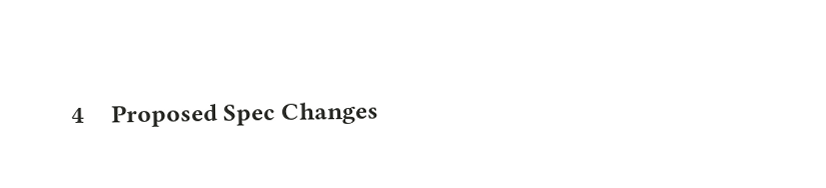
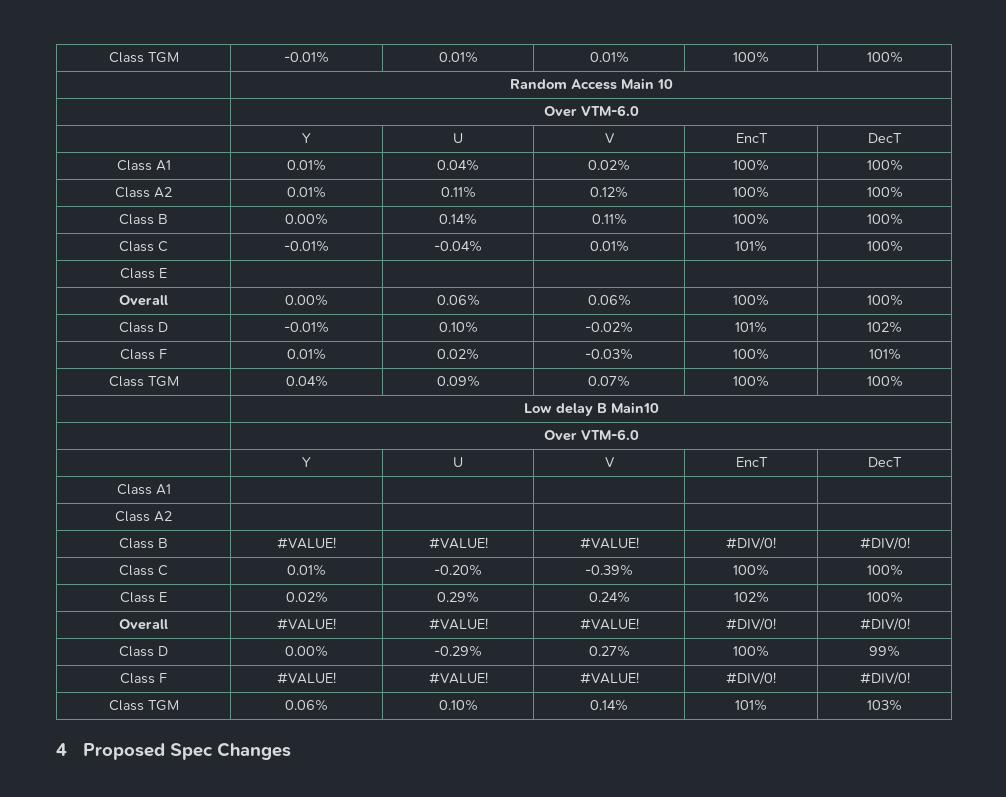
(71, 115) none -> [108,52,179,63] [284,51,329,63] [438,51,478,63] [589,51,629,63] [733,51,769,63] [866,51,903,63] [509,78,673,90] [543,105,639,117] [302,133,311,143] [453,133,463,143] [604,133,615,143] [735,133,768,143] [868,133,902,143] [116,160,171,171] [287,159,326,171] [437,159,479,171] [588,159,630,171] [733,159,769,171] [866,159,903,171] [115,187,172,198] [287,186,326,198] [440,186,476,198] [590,186,628,198] [733,186,769,198] [866,186,903,198] [119,214,168,225] [285,213,328,225] [439,213,477,225] [591,213,627,225] [733,213,769,225] [866,213,903,225] [119,241,168,252] [284,240,329,252] [434,240,482,252] [589,240,629,252] [735,240,767,252] [866,240,903,252] [120,268,167,279] [119,295,168,306] [285,294,328,306] [436,294,480,306] [587,294,631,306] [733,294,769,306] [866,294,903,306] [119,322,168,333] [284,321,329,333] [438,321,478,333] [585,321,633,333] [735,321,767,333] [867,321,902,333] [120,349,167,360] [287,348,326,360] [437,348,479,360] [585,348,633,360] [733,348,769,360] [868,348,901,360] [108,376,179,387] [285,375,328,387] [436,375,480,387] [588,375,630,387] [733,375,769,387] [866,375,903,387] [523,402,659,416] [543,429,639,441] [302,457,311,467] [453,457,463,467] [604,457,615,467] [735,457,768,467] [868,457,902,467] [116,484,171,495] [115,511,172,522] [119,538,168,549] [277,537,336,549] [428,537,488,549] [579,537,639,549] [726,537,776,550] [859,537,910,550] [119,565,168,576] [287,564,326,576] [434,564,482,576] [585,564,633,576] [733,564,769,576] [866,564,903,576] [120,592,167,603] [285,591,328,603] [437,591,479,603] [588,591,630,603] [733,591,769,603] [866,591,903,603] [119,619,168,630] [277,618,336,630] [428,618,488,630] [579,618,639,630] [726,618,776,631] [859,618,910,631] [119,646,168,657] [285,645,328,657] [434,645,482,657] [588,645,630,657] [733,645,769,657] [869,645,900,657] [120,673,167,684] [277,672,336,684] [428,672,488,684] [579,672,639,684] [726,672,776,685] [859,672,910,685] [108,700,179,711] [285,699,328,711] [438,699,478,711] [590,699,628,711] [735,699,767,711] [867,699,902,711] Class TGM | -0.01% | 0.01% | 0.01% | 100% | 100% // | Random Access Main 10 // | Over VTM-6.0 // | Y | U | V | EncT | DecT // Class A1 | 0.01% | 0.04% | 0.02% | 100% | 100% // Class A2 | 0.01% | 0.11% | 0.12% | 100% | 100% // Class B | 0.00% | 0.14% | 0.11% | 100% | 100% // Class C | -0.01% | -0.04% | 0.01% | 101% | 100% // Class E | | | | | // Overall | 0.00% | 0.06% | 0.06% | 100% | 100% // Class D | -0.01% | 0.10% | -0.02% | 101% | 102% // Class F | 0.01% | 0.02% | -0.03% | 100% | 101% // Class TGM | 0.04% | 0.09% | 0.07% | 100% | 100% // | Low delay B Main10 // | Over VTM-6.0 // | Y | U | V | EncT | DecT // Class A1 | | | | | // Class A2 | | | | | // Class B | #VALUE! | #VALUE! | #VALUE! | #DIV/0! | #DIV/0! // Class C | 0.01% | -0.20% | -0.39% | 100% | 100% // Class E | 0.02% | 0.29% | 0.24% | 102% | 100% // Overall | #VALUE! | #VALUE! | #VALUE! | #DIV/0! | #DIV/0! // Class D | 0.00% | -0.29% | 0.27% | 100% | 99% // Class F | #VALUE! | #VALUE! | #VALUE! | #DIV/0! | #DIV/0! // Class TGM | 0.06% | 0.10% | 0.14% | 101% | 103% //

